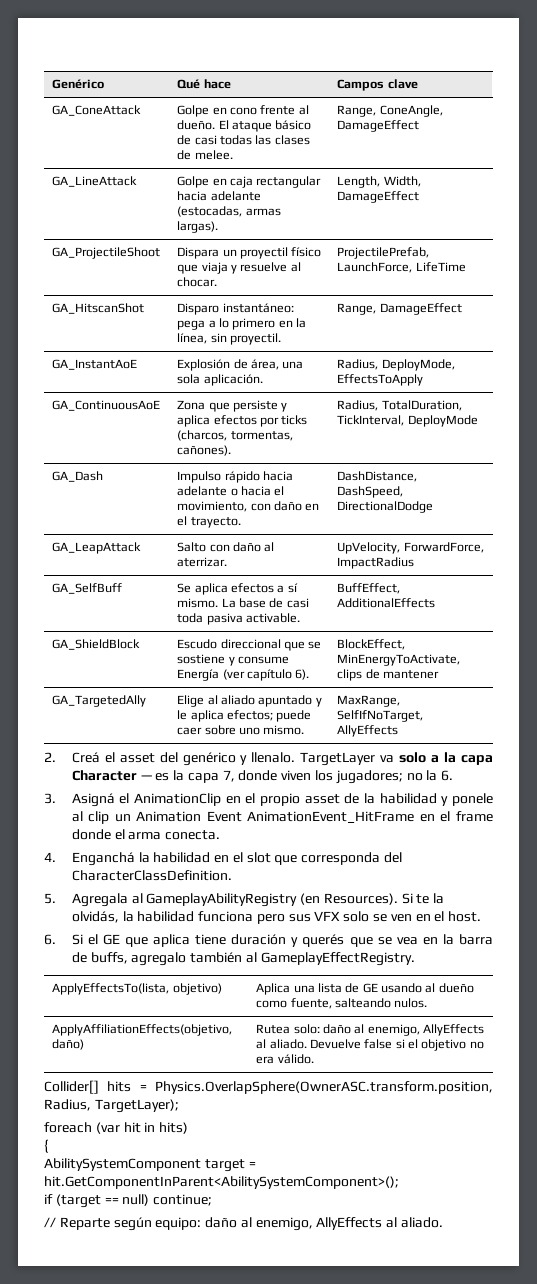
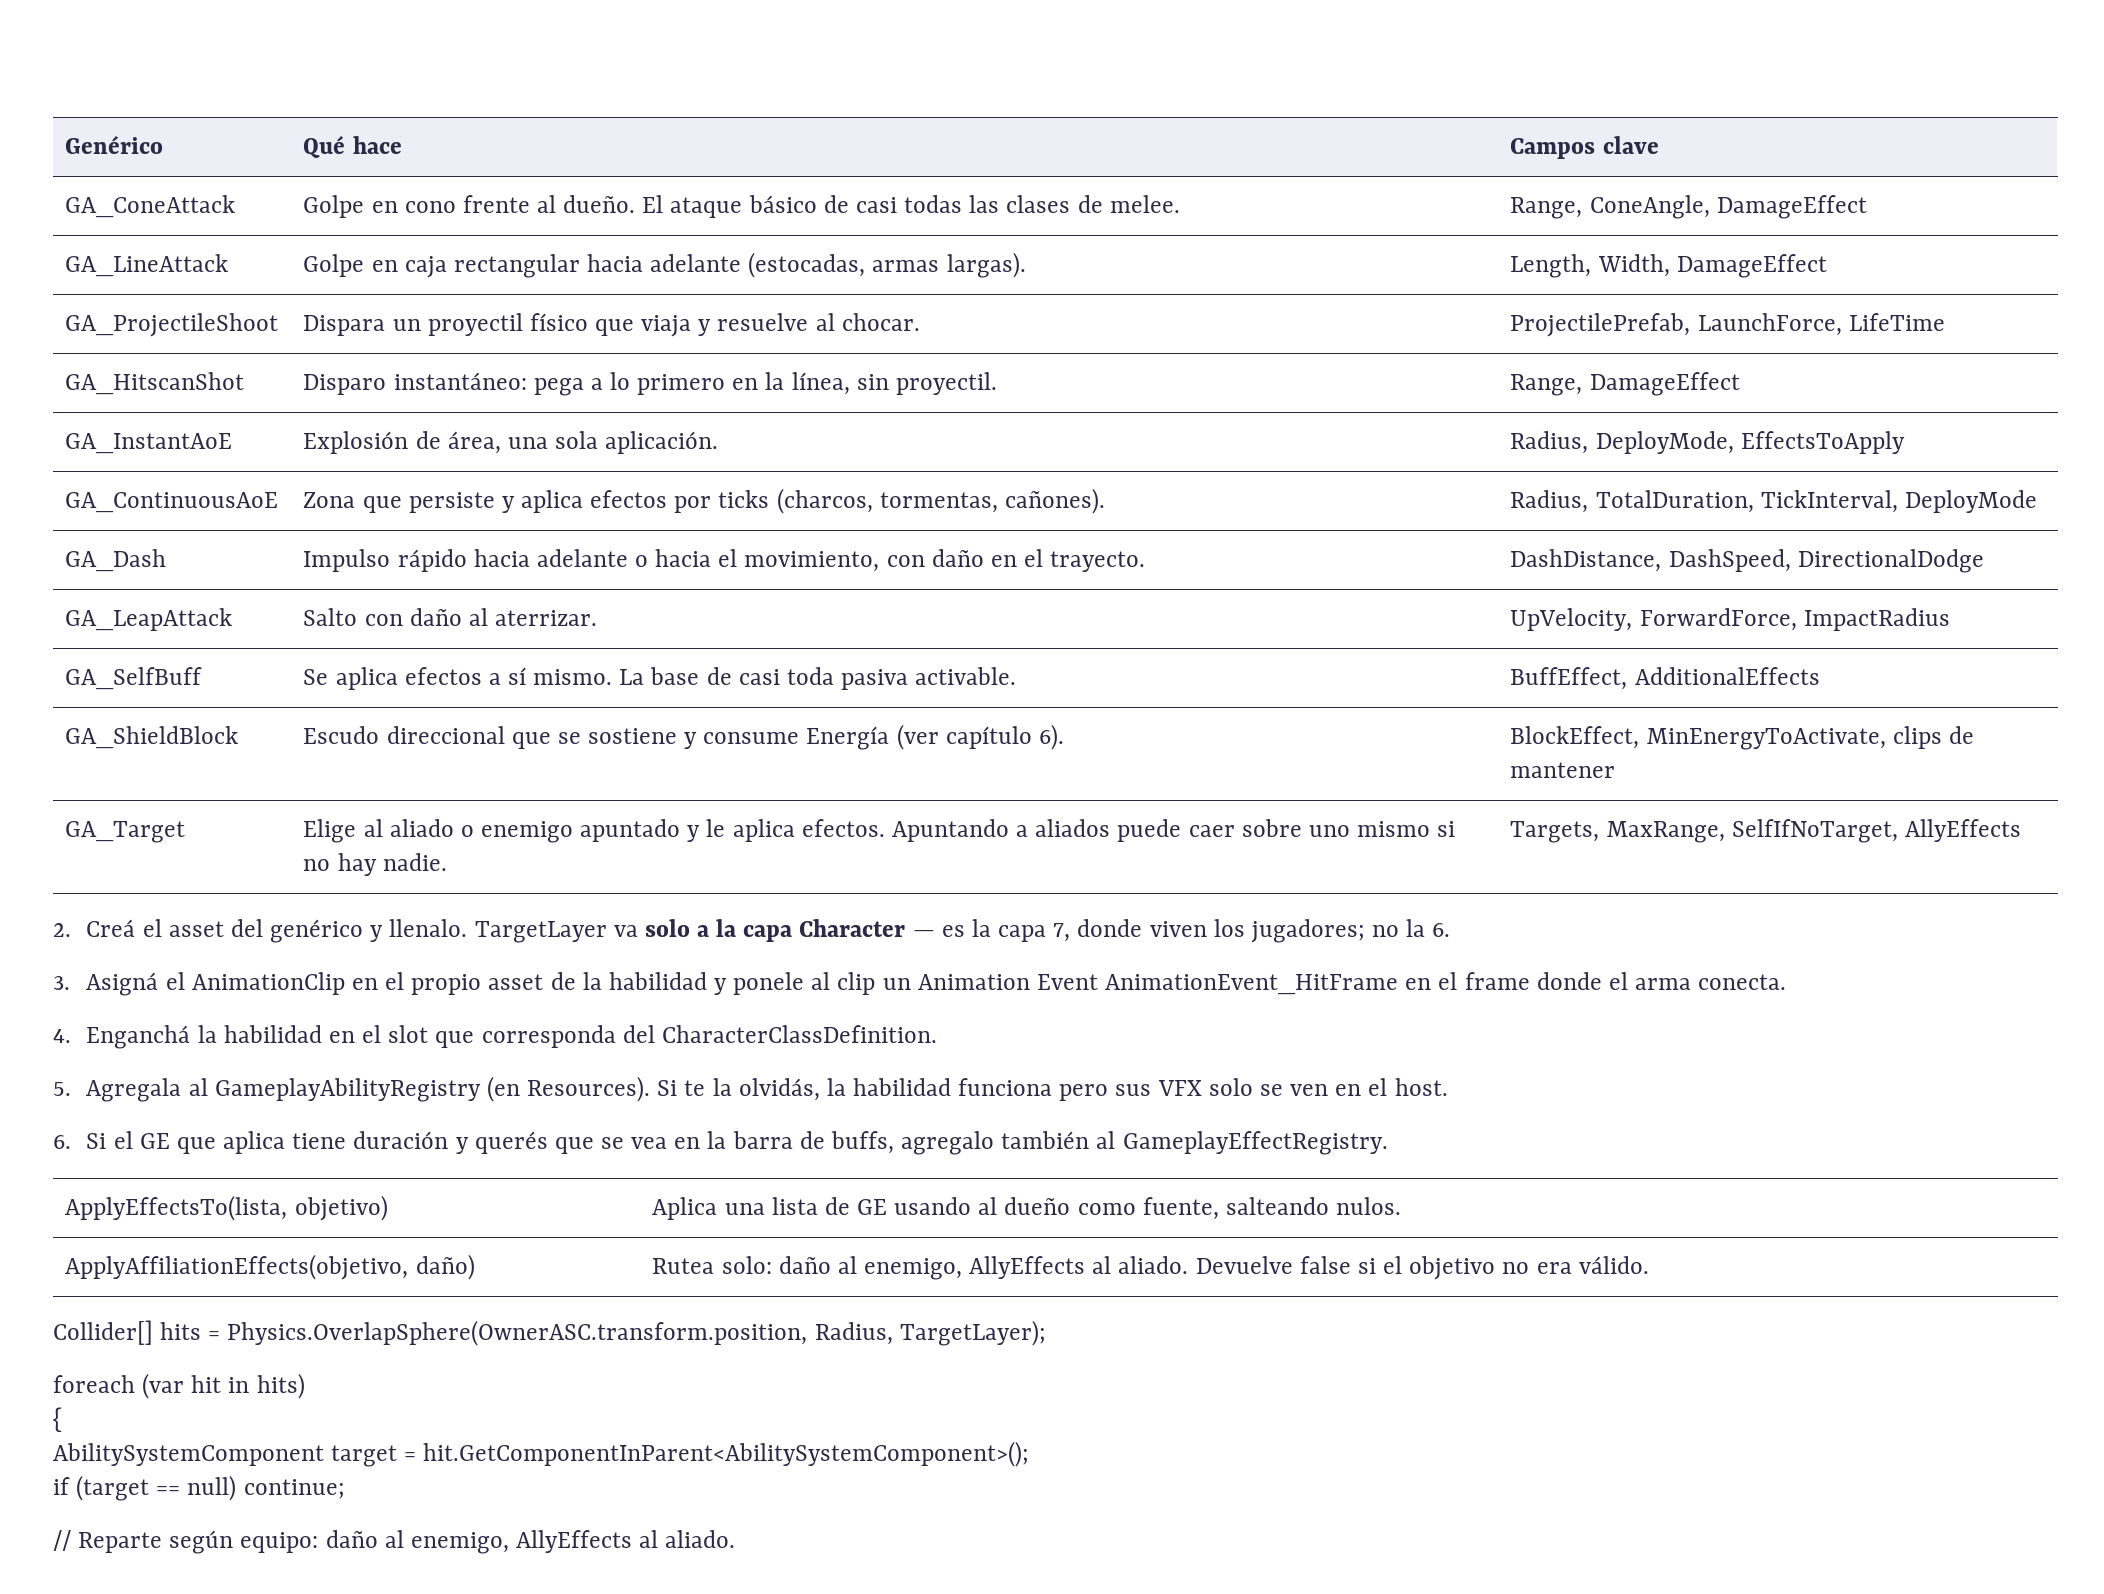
[52,695,147,707] GA_TargetedAlly -> [65,821,186,843] GA_Target
(255, 700) none -> [460,821,574,843] o enemigo
[226,710,312,722] [177,725,305,735] efectos; puede caer sobre uno mismo. | -> [801,819,1456,842] [303,853,447,876] [1510,821,1600,843] efectos. Apuntando a aliados puede caer sobre uno mismo si no hay nadie. | Targets,

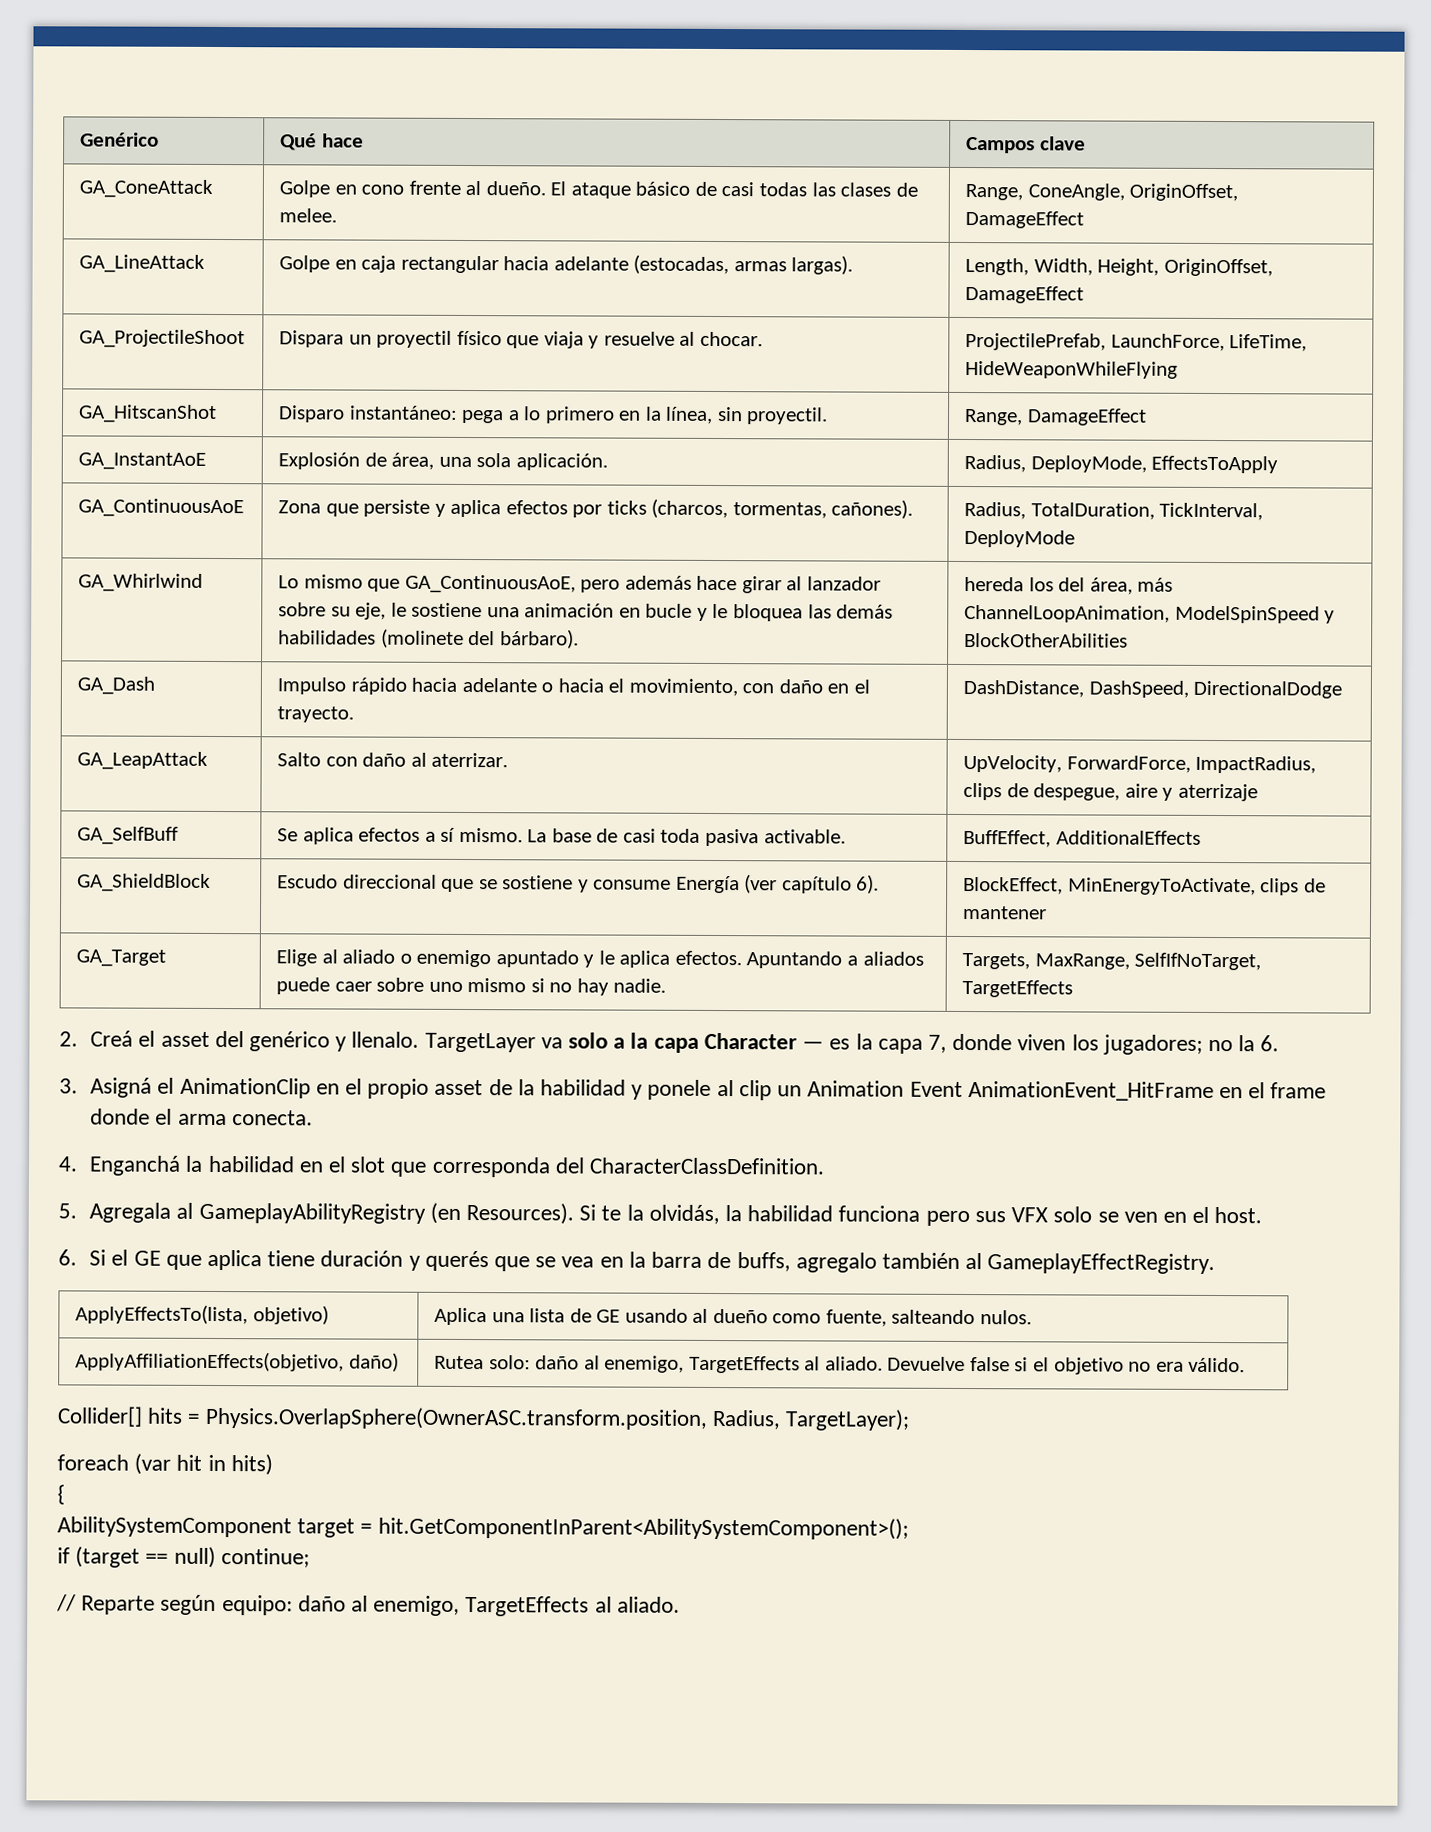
(1710, 207) none -> [1129,183,1239,202] OriginOffset,
(1670, 265) none -> [1097,258,1273,277] Height, OriginOffset,
[1848,313,1945,331] LifeTime -> [1229,334,1308,352] [965,360,1179,379] LifeTime, HideWeaponWhileFlying
(2037, 501) none -> [78,573,204,592] [278,574,881,594] [278,602,894,622] [278,628,579,649] [964,576,1174,595] [964,604,1336,624] [964,632,1129,648] // GA_Whirlwind | Lo mismo que GA_ContinuousAoE, pero además hace girar al lanzador sobre su eje, le sostiene una animación en bucle y le bloquea las demás habilidades (molinete del bárbaro). | hereda los del área, más ChannelLoopAnimation, ModelSpinSpeed y BlockOtherAbilities
[1803,608,1950,631] ImpactRadius -> [1195,755,1317,774] [963,782,1258,802] ImpactRadius, clips de despegue, aire y aterrizaje
[1904,819,2021,842] AllyEffects -> [962,979,1074,998] TargetEffects
[969,1256,1086,1279] AllyEffects -> [688,1355,800,1374] TargetEffects
[516,1530,633,1553] AllyEffects -> [465,1596,590,1617] TargetEffects

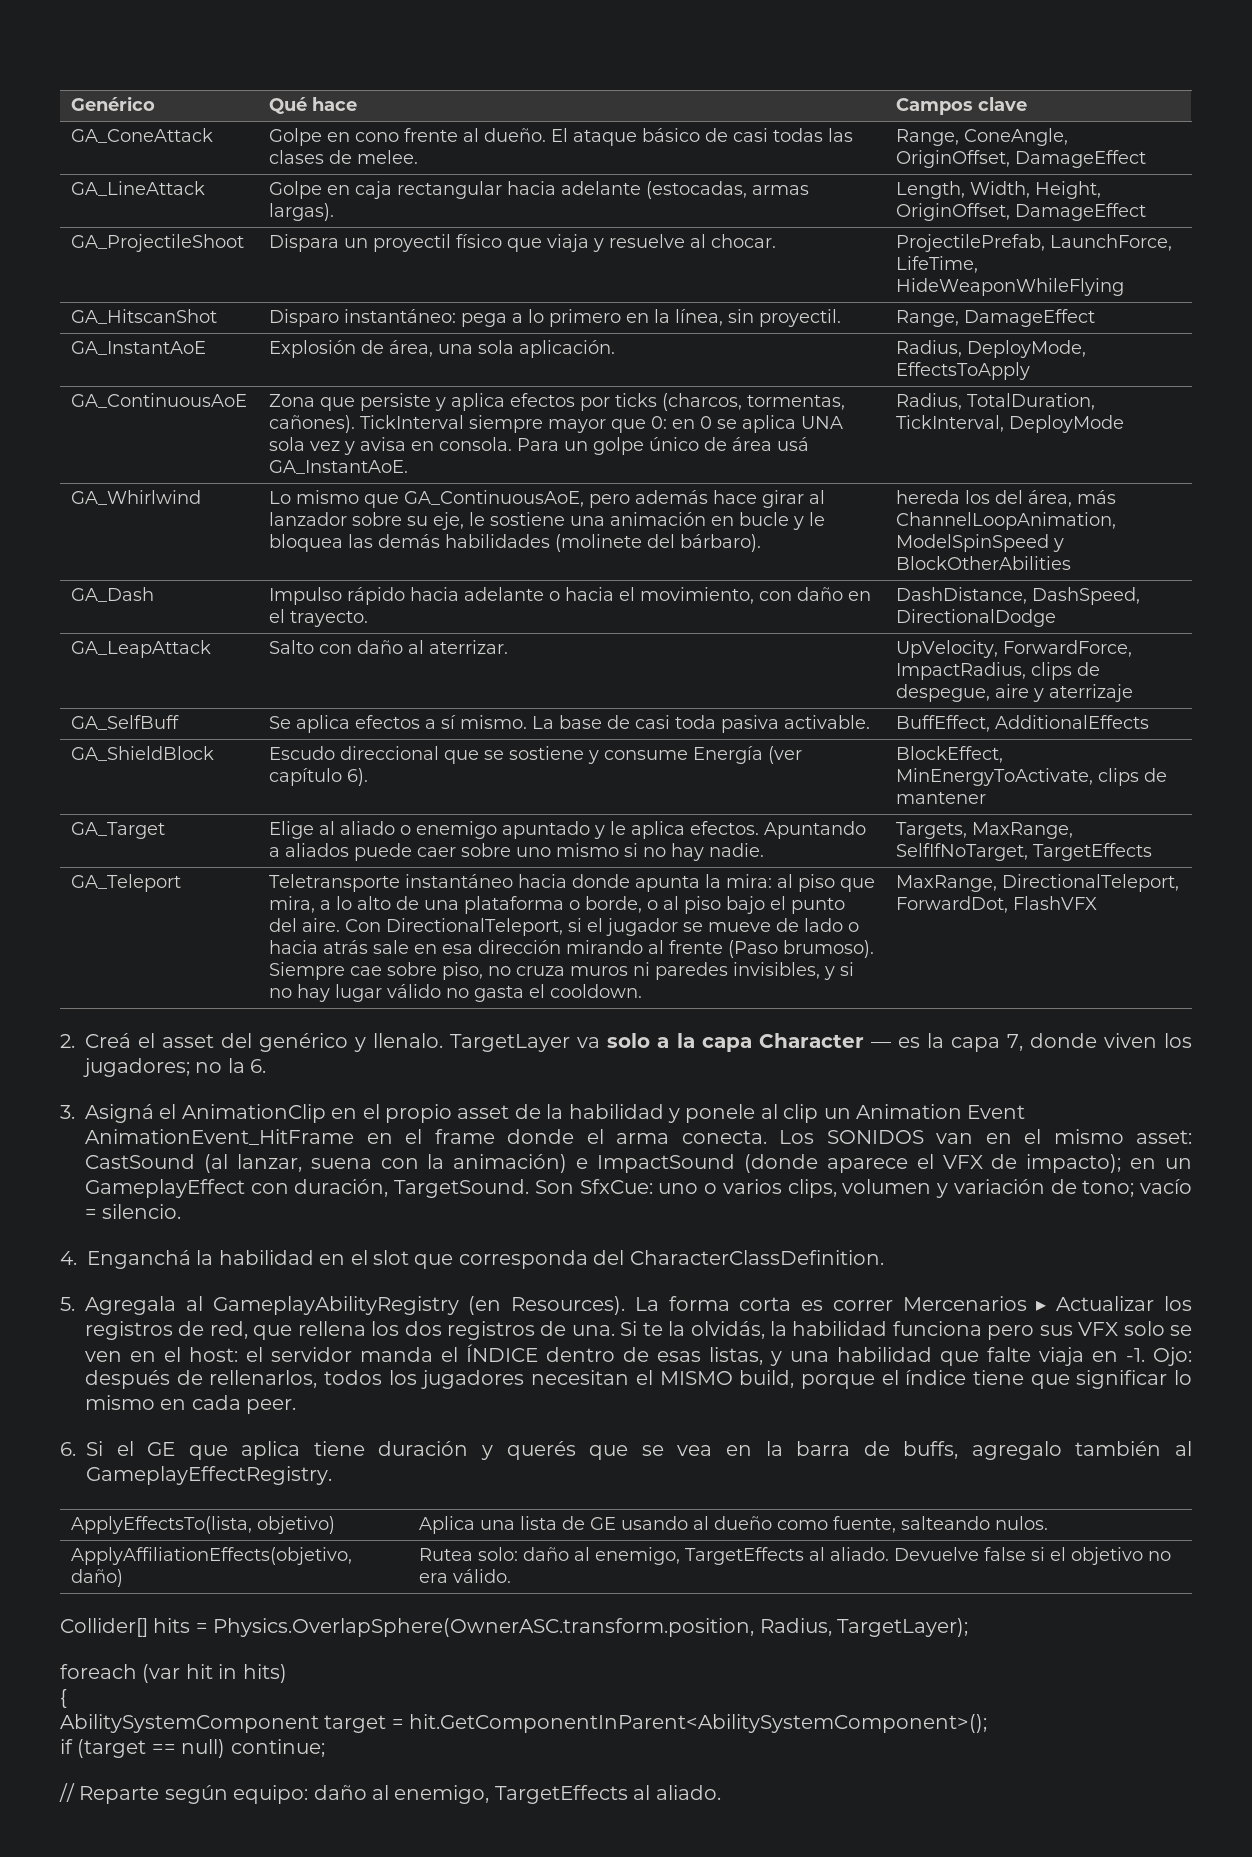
(914, 509) none -> [359,415,843,433] [268,437,809,455] [268,460,408,474] TickInterval siempre mayor que 0: en 0 se aplica UNA sola vez y avisa en consola. Para un golpe único de área usá GA_InstantAoE.
(1074, 988) none -> [70,874,181,892] [268,874,875,892] [268,896,845,914] [268,918,859,936] [268,940,874,958] [268,962,854,980] [268,984,642,1002] [895,874,1179,892] [895,896,1097,913] // GA_Teleport | Teletransporte instantáneo hacia donde apunta la mira: al piso que mira, a lo alto de una plataforma o borde, o al piso bajo el punto del aire. Con DirectionalTeleport, si el jugador se mueve de lado o hacia atrás sale en esa dirección mirando al frente (Paso brumoso). Siempre cae sobre piso, no cruza muros ni paredes invisibles, y si no hay lugar válido no gasta el cooldown. | MaxRange, DirectionalTeleport, ForwardDot, FlashVFX
(313, 1118) none -> [779,1129,1192,1144] [85,1154,1192,1173] [85,1179,1193,1198] [85,1204,182,1219] Los SONIDOS van en el mismo asset: CastSound (al lanzar, suena con la animación) e ImpactSound (donde aparece el VFX de impacto); en un GameplayEffect con duración, TargetSound. Son SfxCue: uno o varios clips, volumen y variación de tono; vacío = silencio.
(574, 1214) none -> [634,1296,1192,1311] [85,1321,615,1340] La forma corta es correr Mercenarios ▸ Actualizar los registros de red, que rellena los dos registros de una.
[1214,1207,1263,1224] host. -> [189,1344,1192,1366] [85,1370,1192,1389] [85,1395,297,1414] host: el servidor manda el ÍNDICE dentro de esas listas, y una habilidad que falte viaja en -1. Ojo: después de rellenarlos, todos los jugadores necesitan el MISMO build, porque el índice tiene que significar lo mismo en cada peer.

